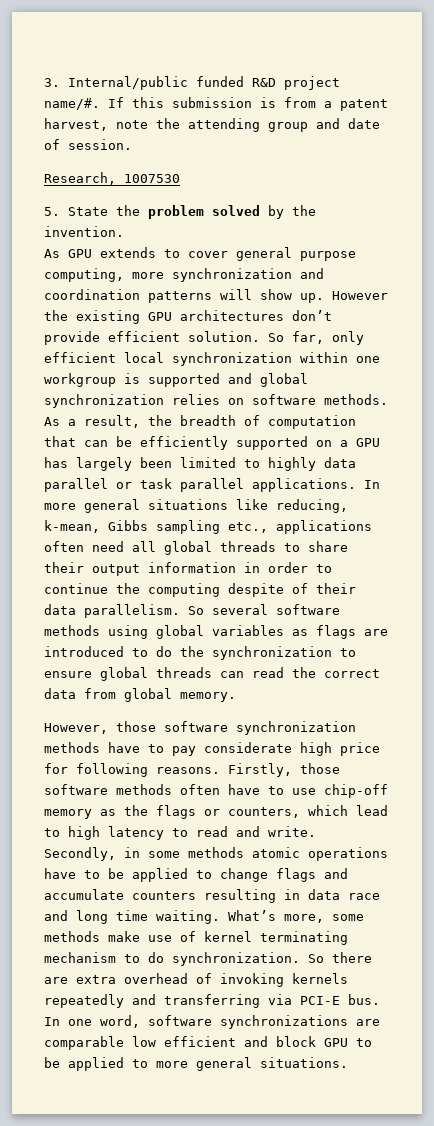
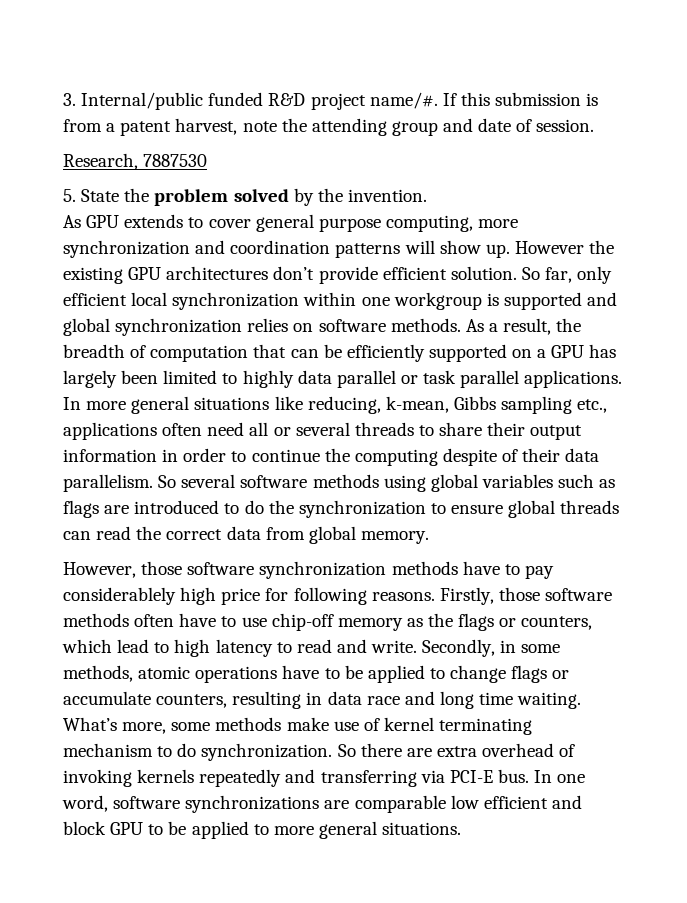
[124,174,180,183] 1007530 -> [143,154,208,167] 7887530
[164,541,212,555] global -> [273,422,350,436] or several
(284, 630) none -> [558,474,595,488] such
[204,742,292,753] considerate -> [63,587,176,605] considerablely
[188,847,244,858] methods -> [63,665,133,682] methods,
[324,868,348,879] [44,889,196,900] and accumulate counters -> [552,670,570,679] [63,691,228,708] or accumulate counters,

